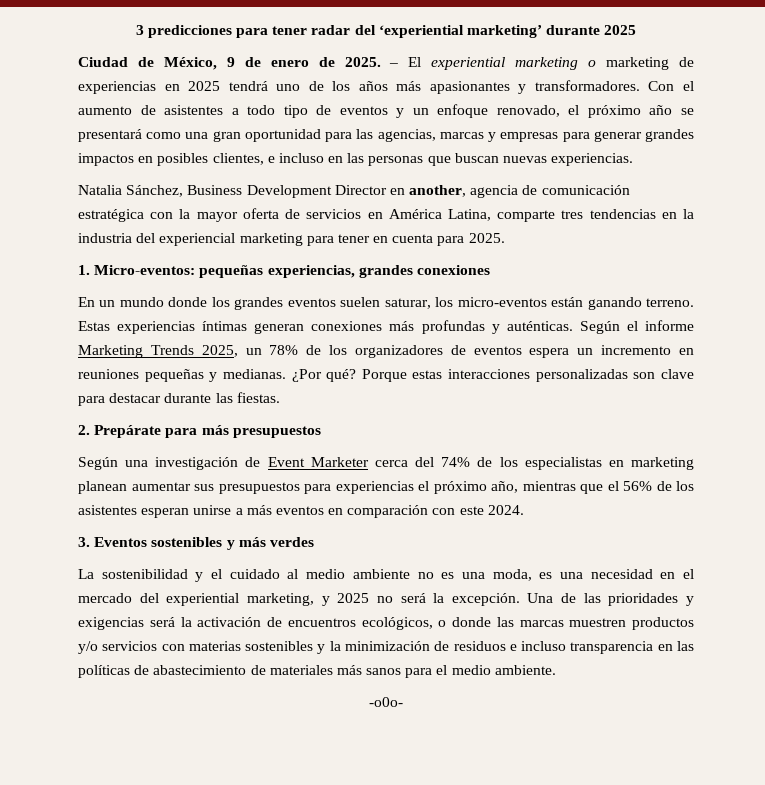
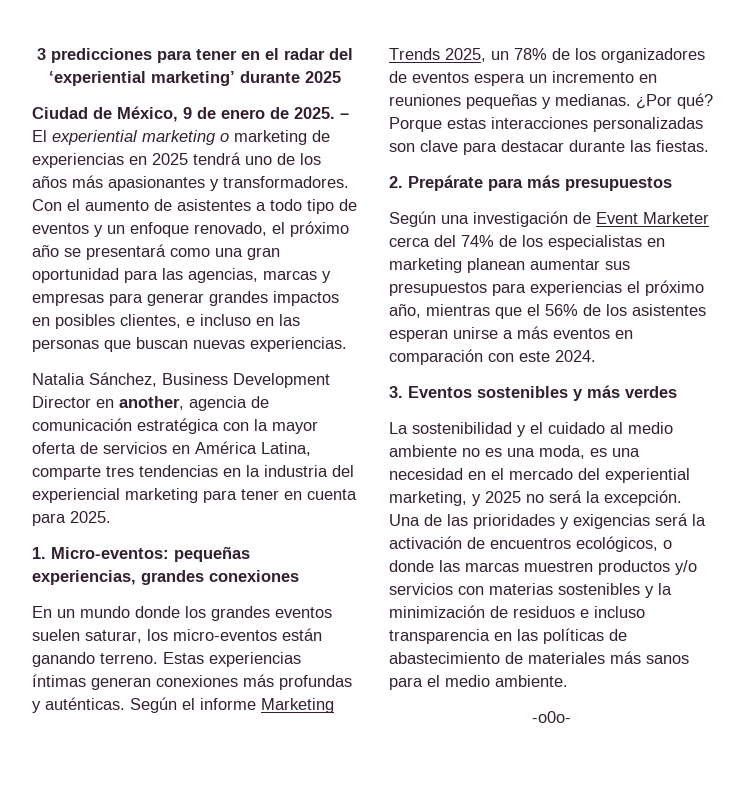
(308, 30) none -> [240,48,279,60] en el

